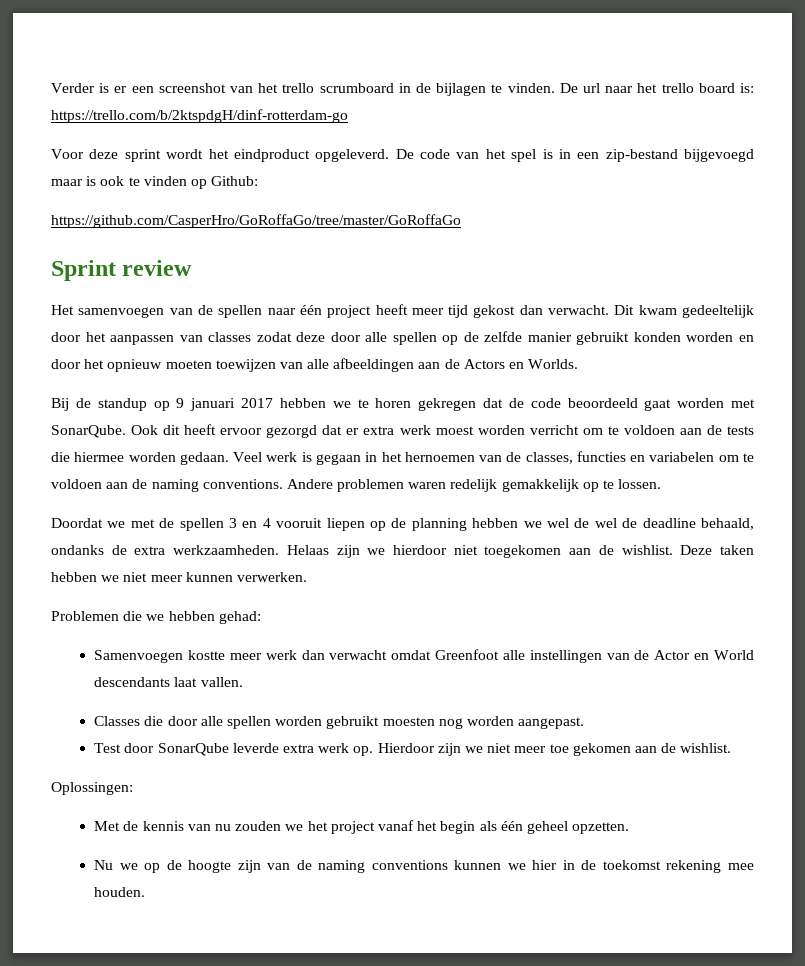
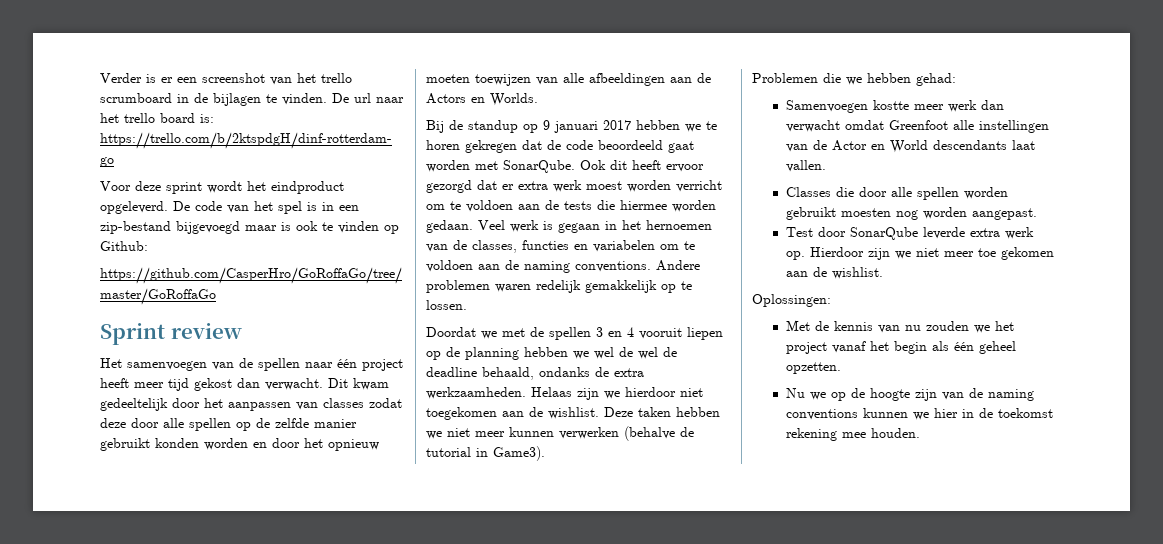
[236,572,307,582] verwerken. -> [559,426,694,441] [426,446,545,461] verwerken (behalve de tutorial in Game3).

